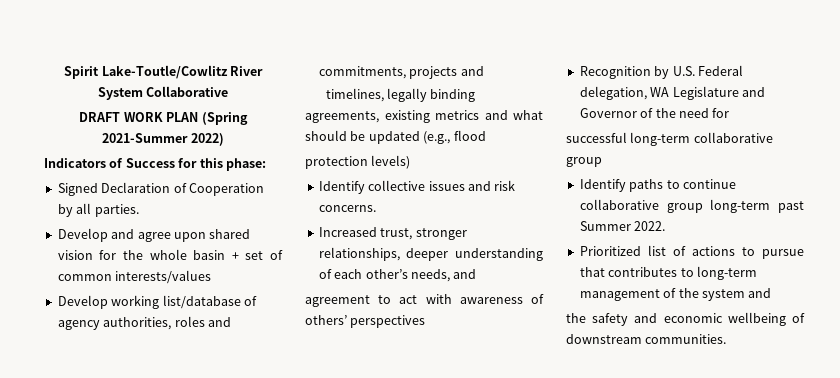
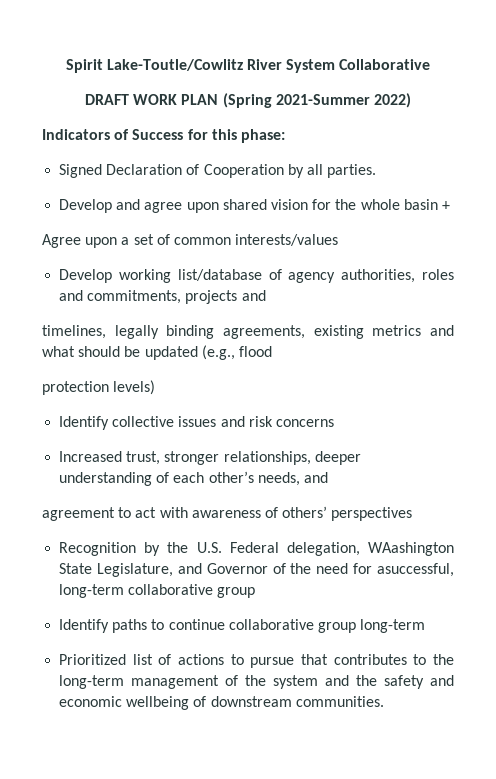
(239, 256) none -> [42,234,130,248] // Agree upon a
[318,205,376,212] concerns. -> [275,419,334,427] concerns
(670, 72) none -> [167,542,189,553] the
[650,86,739,100] WA Legislature -> [368,542,454,556] [59,563,173,577] WAashington State Legislature,
[566,132,627,143] // successful -> [376,563,454,577] asuccessful,
[778,201,804,213] [579,221,666,231] past Summer 2022. -> (426, 626) none
(694, 272) none -> [432,654,454,665] the
(772, 293) // -> (350, 680) none

